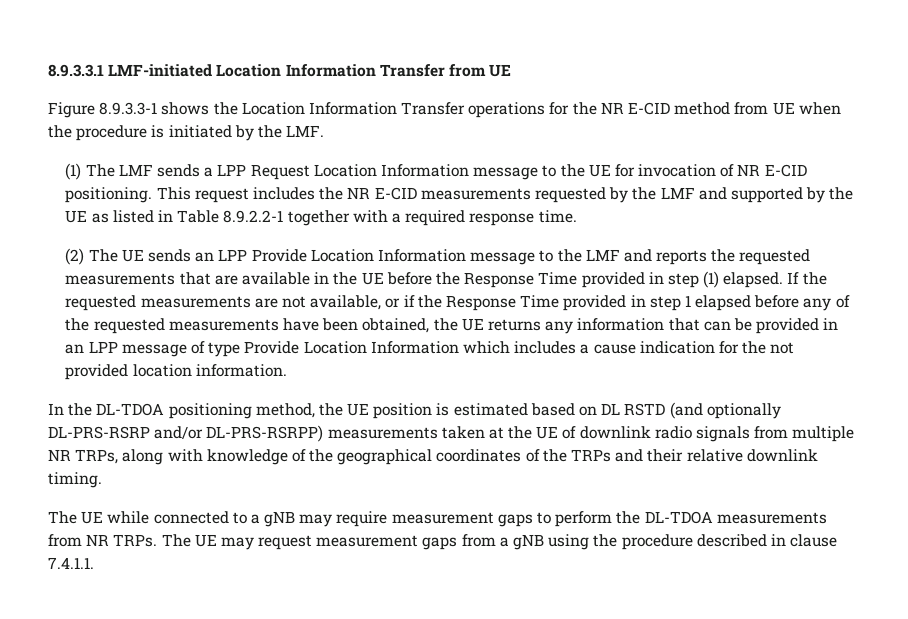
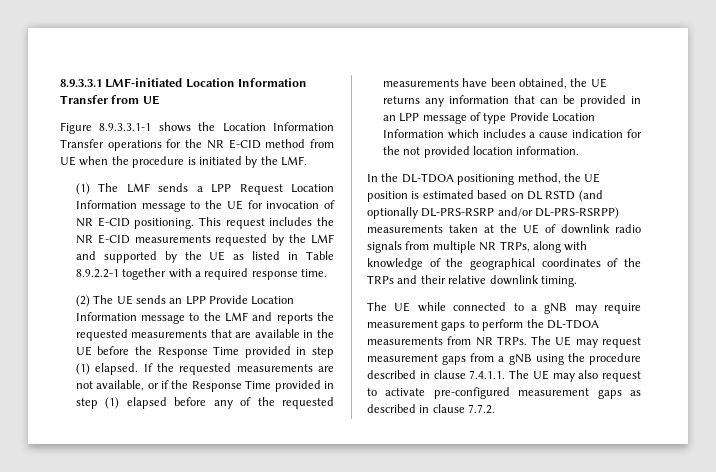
[99,102,158,115] 8.9.3.3-1 -> [99,123,152,131] 8.9.3.3.1-1
[684,295,691,307] 1 -> [105,397,120,409] (1)
(94, 563) none -> [509,370,641,382] [367,387,641,399] [367,404,496,414] The UE may also request to activate pre-configured measurement gaps as described in clause 7.7.2.

